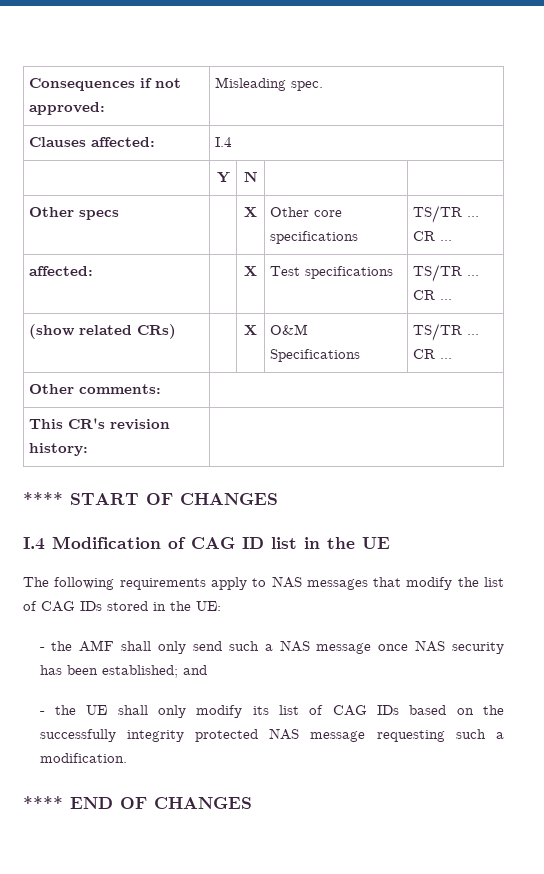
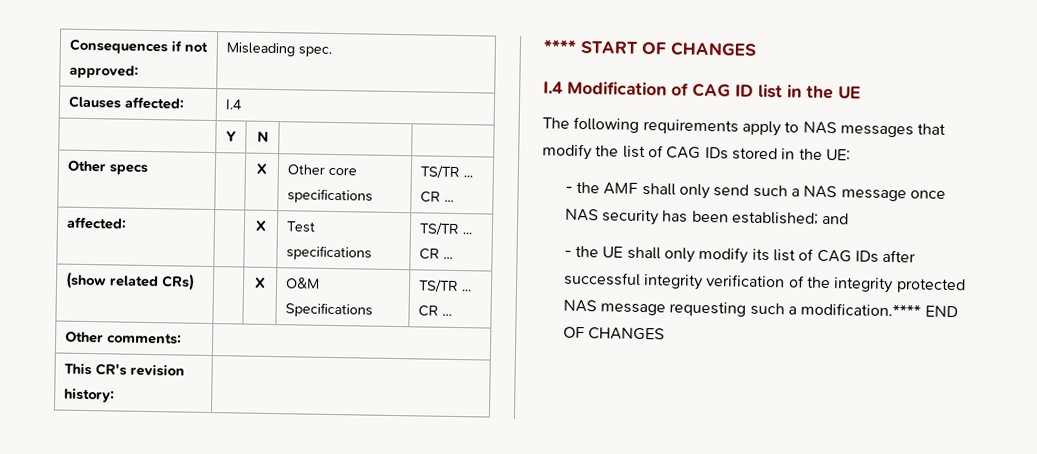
[409,705,505,715] [39,729,116,742] based on the successfully -> [882,249,917,263] [563,271,832,291] after successful integrity verification of the
[39,753,127,763] [23,796,63,809] modification. // **** -> [800,302,922,317] modification.****

